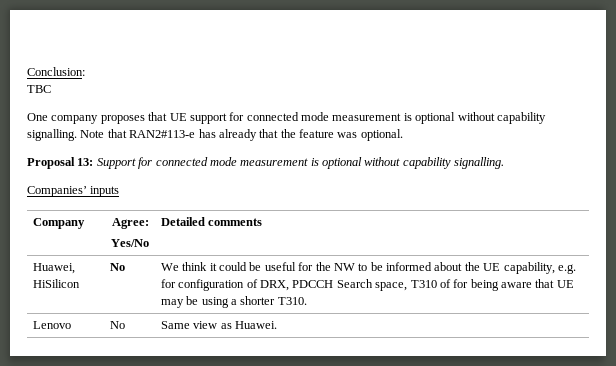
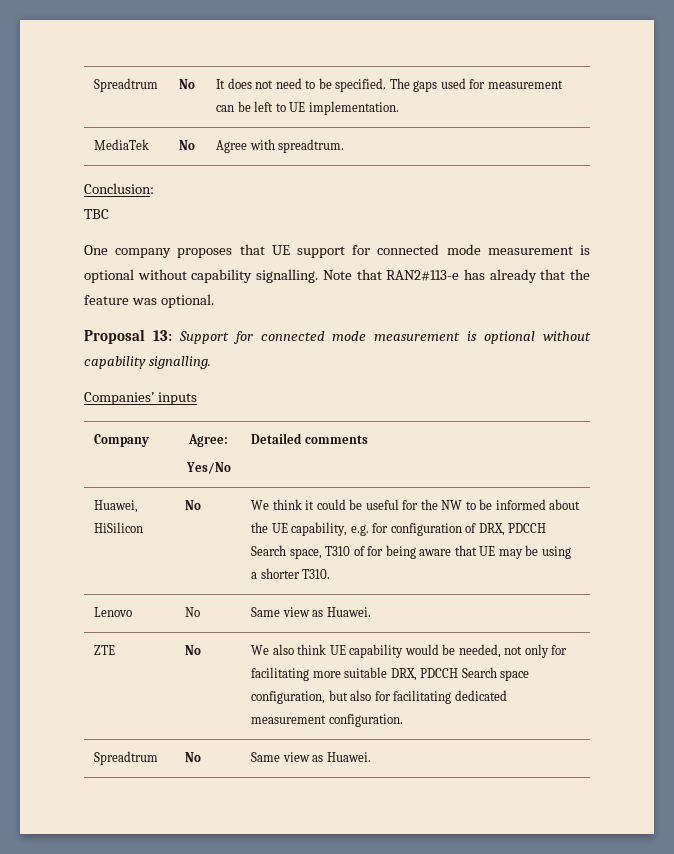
(27, 71) none -> [94,78,159,92] [179,79,196,89] [216,78,563,92] [216,101,399,115] [94,139,150,150] [179,140,196,150] [216,139,345,153] Spreadtrum | No | It does not need to be specified. The gaps used for measurement can be left to UE implementation. // MediaTek | No | Agree with spreadtrum. //
(278, 325) none -> [94,645,116,655] [185,645,202,655] [251,644,568,658] [251,667,530,681] [251,690,507,704] [251,714,403,727] [94,751,159,765] [185,752,202,762] [251,752,371,762] // ZTE | No | We also think UE capability would be needed, not only for facilitating more suitable DRX, PDCCH Search space configuration, but also for facilitating dedicated measurement configuration. // Spreadtrum | No | Same view as Huawei.

